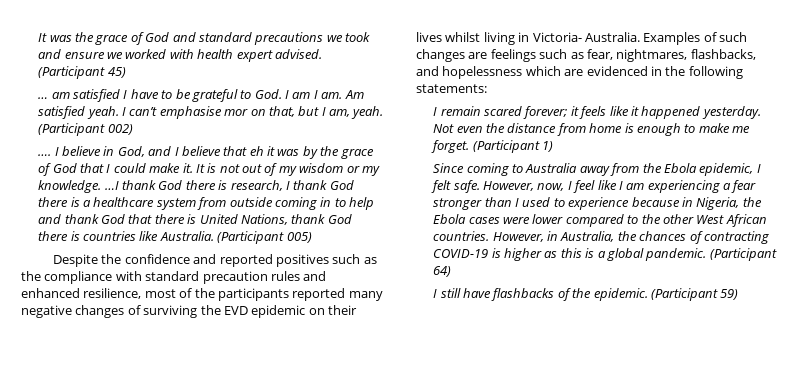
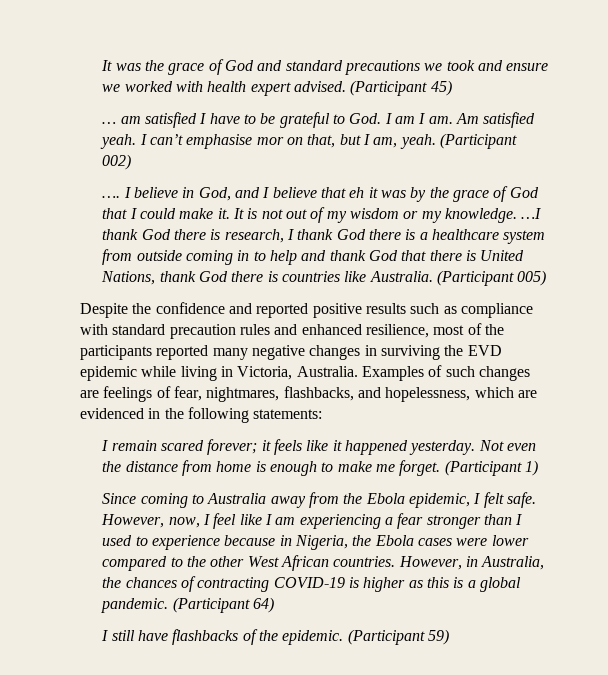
[275,254,377,267] [21,271,41,281] positives such as the -> [312,303,457,318] positive results such as
[127,305,141,315] of -> [364,345,377,356] in
[308,305,357,315] [416,32,481,42] on their lives whilst -> [141,366,177,377] while
[532,32,582,42] Victoria- -> [237,366,293,380] Victoria,
[539,49,584,59] such as -> [156,386,171,398] of
[442,66,523,79] hopelessness -> [385,387,471,402] hopelessness,

